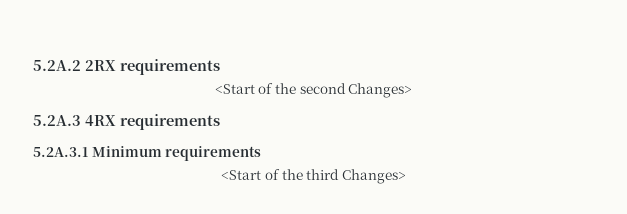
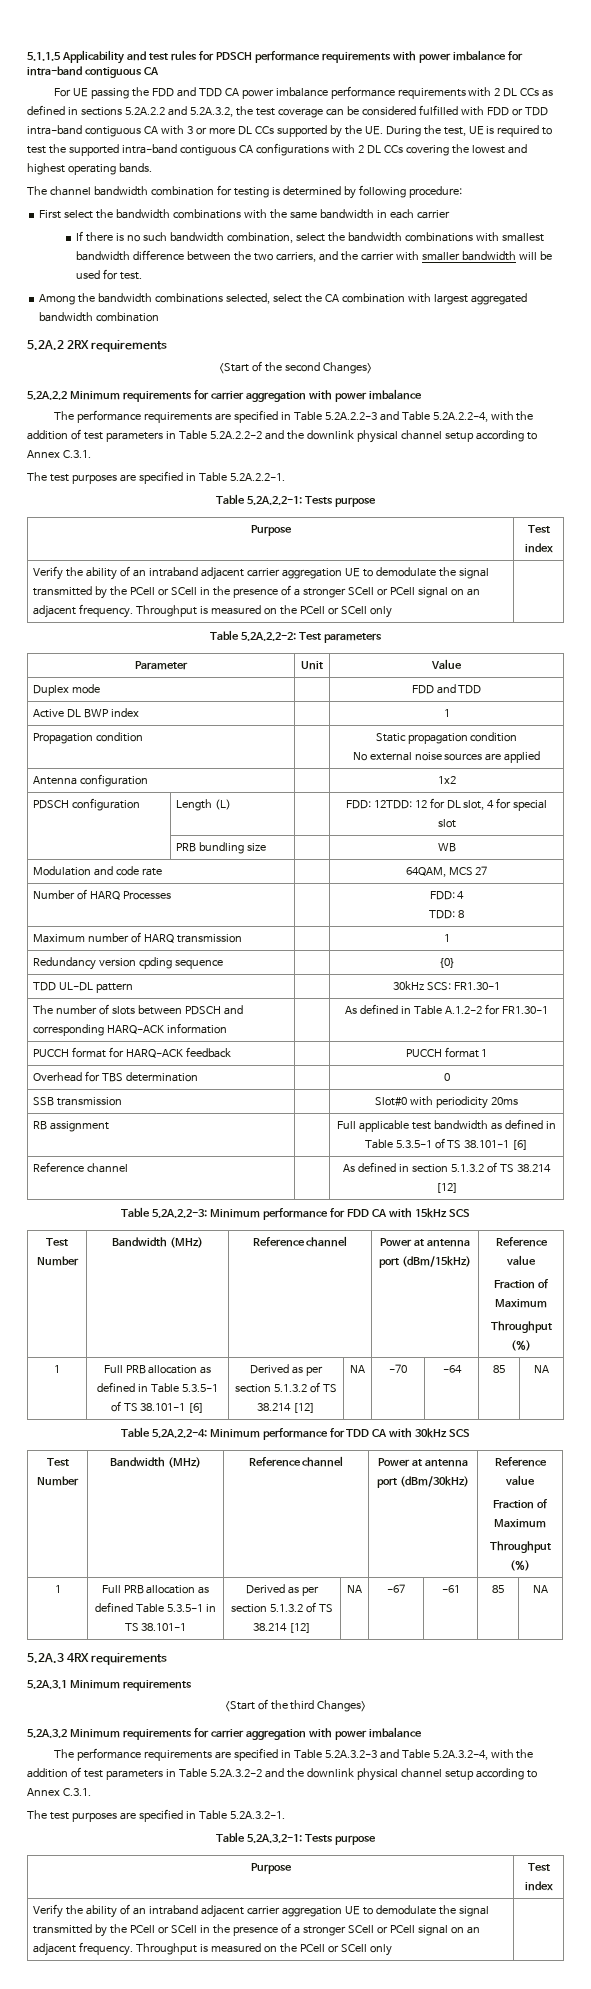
(33, 65) none -> [27,50,523,64] [27,66,159,78] [53,86,554,99] [27,105,548,118] [27,125,553,138] [27,143,527,156] [27,163,152,175] [27,185,462,199] [39,209,450,219] [76,231,544,243] [76,250,552,262] [76,269,143,280] [39,293,527,305] [39,312,160,322] 5.1.1.5 Applicability and test rules for PDSCH performance requirements with power imbalance for intra-band contiguous CA // For UE passing the FDD and TDD CA power imbalance performance requirements with 2 DL CCs as defined in sections 5.2A.2.2 and 5.2A.3.2, the test coverage can be considered fulfilled with FDD or TDD intra-band contiguous CA with 3 or more DL CCs supported by the UE. During the test, UE is required to test the supported intra-band contiguous CA configurations with 2 DL CCs covering the lowest and highest operating bands. // The channel bandwidth combination for testing is determined by following procedure: // First select the bandwidth combinations with the same bandwidth in each carrier // If there is no such bandwidth combination, select the bandwidth combinations with smallest bandwidth difference between the two carriers, and the carrier with smaller bandwidth will be used for test. // Among the bandwidth combinations selected, select the CA combination with largest aggregated bandwidth combination //
(413, 90) none -> [27,389,422,402] [53,410,534,423] [27,429,537,443] [27,450,91,458] [27,471,285,484] [216,494,376,507] [250,525,292,536] [527,525,550,533] [524,543,553,553] [33,566,489,580] [33,585,480,599] [33,604,392,618] [210,630,382,643] [135,661,188,670] [301,661,323,670] [431,659,462,669] [33,684,101,696] [411,684,482,694] [33,708,140,718] [443,709,450,717] [33,732,144,744] [375,732,518,744] [352,751,541,763] [33,774,149,787] [437,776,456,784] [33,798,141,811] [176,799,232,811] [345,798,548,811] [437,819,456,828] [176,842,267,854] [437,843,456,852] [33,866,163,876] [405,866,488,877] [33,889,172,900] [429,891,465,900] [429,910,464,919] [33,932,243,943] [443,934,450,942] [33,957,224,970] [438,958,455,968] [33,982,134,993] [393,981,500,991] [33,1004,243,1015] [33,1023,228,1036] [345,1004,548,1015] [33,1047,232,1058] [405,1047,488,1058] [33,1071,199,1082] [443,1073,450,1081] [33,1097,123,1106] [375,1096,518,1109] [33,1121,110,1132] [337,1119,556,1132] [364,1138,529,1150] [33,1162,129,1173] [343,1162,551,1173] [435,1183,458,1193] [121,1207,470,1220] [46,1238,68,1246] [36,1256,79,1266] [112,1237,203,1248] [252,1236,348,1247] [380,1238,470,1247] [379,1256,471,1268] [495,1237,548,1247] [506,1255,536,1265] [494,1279,549,1289] [495,1299,547,1308] [490,1321,552,1333] [511,1340,531,1351] [54,1365,60,1373] [103,1365,212,1374] [97,1382,218,1393] [110,1401,205,1413] [250,1364,323,1376] [235,1382,337,1393] [257,1403,315,1413] [350,1365,365,1373] [389,1364,407,1373] [442,1365,462,1373] [493,1365,505,1373] [534,1365,549,1373] [120,1427,471,1440] [46,1458,69,1466] [37,1476,79,1486] [110,1457,201,1468] [248,1456,344,1467] [378,1458,468,1467] [377,1476,469,1488] [494,1457,547,1467] [505,1475,535,1485] [493,1499,548,1509] [494,1519,546,1528] [489,1541,551,1553] [510,1560,530,1571] [54,1585,61,1593] [101,1585,210,1594] [95,1602,216,1613] [124,1623,187,1632] [246,1584,319,1596] [231,1602,333,1613] [253,1623,311,1633] [347,1585,362,1593] [387,1584,405,1593] [441,1585,460,1593] [492,1585,504,1593] [533,1585,548,1593] // 5.2A.2.2 Minimum requirements for carrier aggregation with power imbalance // The performance requirements are specified in Table 5.2A.2.2-3 and Table 5.2A.2.2-4, with the addition of test parameters in Table 5.2A.2.2-2 and the downlink physical channel setup according to Annex C.3.1. // The test purposes are specified in Table 5.2A.2.2-1. // Table 5.2A.2.2-1: Tests purpose // Purpose | Test index // Verify the ability of an intraband adjacent carrier aggregation UE to demodulate the signal transmitted by the PCell or SCell in the presence of a stronger SCell or PCell signal on an adjacent frequency. Throughput is measured on the PCell or SCell only | // Table 5.2A.2.2-2: Test parameters // Parameter | Unit | Value // Duplex mode | | FDD and TDD // Active DL BWP index | | 1 // Propagation condition | | Static propagation condition // No external noise sources are applied // Antenna configuration | | 1x2 // PDSCH configuration | Length (L) | | FDD: 12TDD: 12 for DL slot, 4 for special slot // | PRB bundling size | | WB // Modulation and code rate | | 64QAM, MCS 27 // Number of HARQ Processes | | FDD: 4 // TDD: 8 // Maximum number of HARQ transmission | | 1 // Redundancy version cpding sequence | | {0} // TDD UL-DL pattern | | 30kHz SCS: FR1.30-1 // The number of slots between PDSCH and corresponding HARQ-ACK information | | As defined in Table A.1.2-2 for FR1.30-1 // PUCCH format for HARQ-ACK feedback | | PUCCH format 1 // Overhead for TBS determination | | 0 // SSB transmission | | Slot#0 with periodicity 20ms // RB assignment | | Full applicable test bandwidth as defined in Table 5.3.5-1 of TS 38.101-1 [6] // Reference channel | | As defined in section 5.1.3.2 of TS 38.214 [12] // Table 5.2A.2.2-3: Minimum performance for FDD CA with 15kHz SCS // Test Number | Bandwidth (MHz) | Reference channel | Power at antenna port (dBm/15kHz) | Reference value // Fraction of Maximum // Throughput (%) // 1 | Full PRB allocation as defined in Table 5.3.5-1 of TS 38.101-1 [6] | Derived as per section 5.1.3.2 of TS 38.214 [12] | NA | -70 | -64 | 85 | NA // Table 5.2A.2.2-4: Minimum performance for TDD CA with 30kHz SCS // Test Number | Bandwidth (MHz) | Reference channel | Power at antenna port (dBm/30kHz) | Reference value // Fraction of Maximum // Throughput (%) // 1 | Full PRB allocation as defined Table 5.3.5-1 in TS 38.101-1 | Derived as per section 5.1.3.2 of TS 38.214 [12] | NA | -67 | -61 | 85 | NA
(406, 176) none -> [27,1727,422,1740] [53,1748,534,1761] [27,1767,537,1781] [27,1788,91,1796] [27,1809,285,1822] [216,1832,376,1845] [250,1863,292,1874] [527,1863,550,1871] [524,1881,553,1891] [33,1904,489,1918] [33,1923,480,1937] [33,1942,392,1956] // 5.2A.3.2 Minimum requirements for carrier aggregation with power imbalance // The performance requirements are specified in Table 5.2A.3.2-3 and Table 5.2A.3.2-4, with the addition of test parameters in Table 5.2A.3.2-2 and the downlink physical channel setup according to Annex C.3.1. // The test purposes are specified in Table 5.2A.3.2-1. // Table 5.2A.3.2-1: Tests purpose // Purpose | Test index // Verify the ability of an intraband adjacent carrier aggregation UE to demodulate the signal transmitted by the PCell or SCell in the presence of a stronger SCell or PCell signal on an adjacent frequency. Throughput is measured on the PCell or SCell only |

